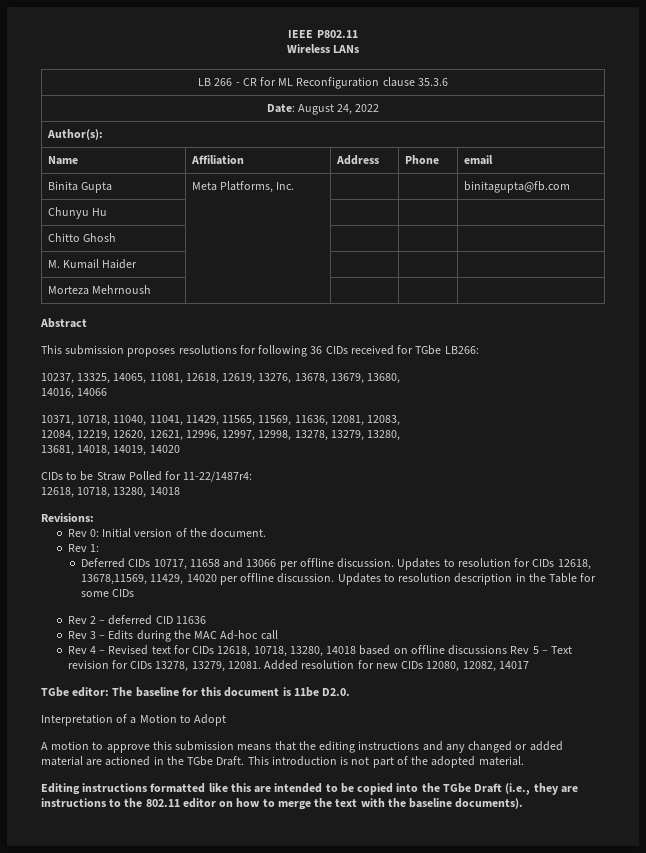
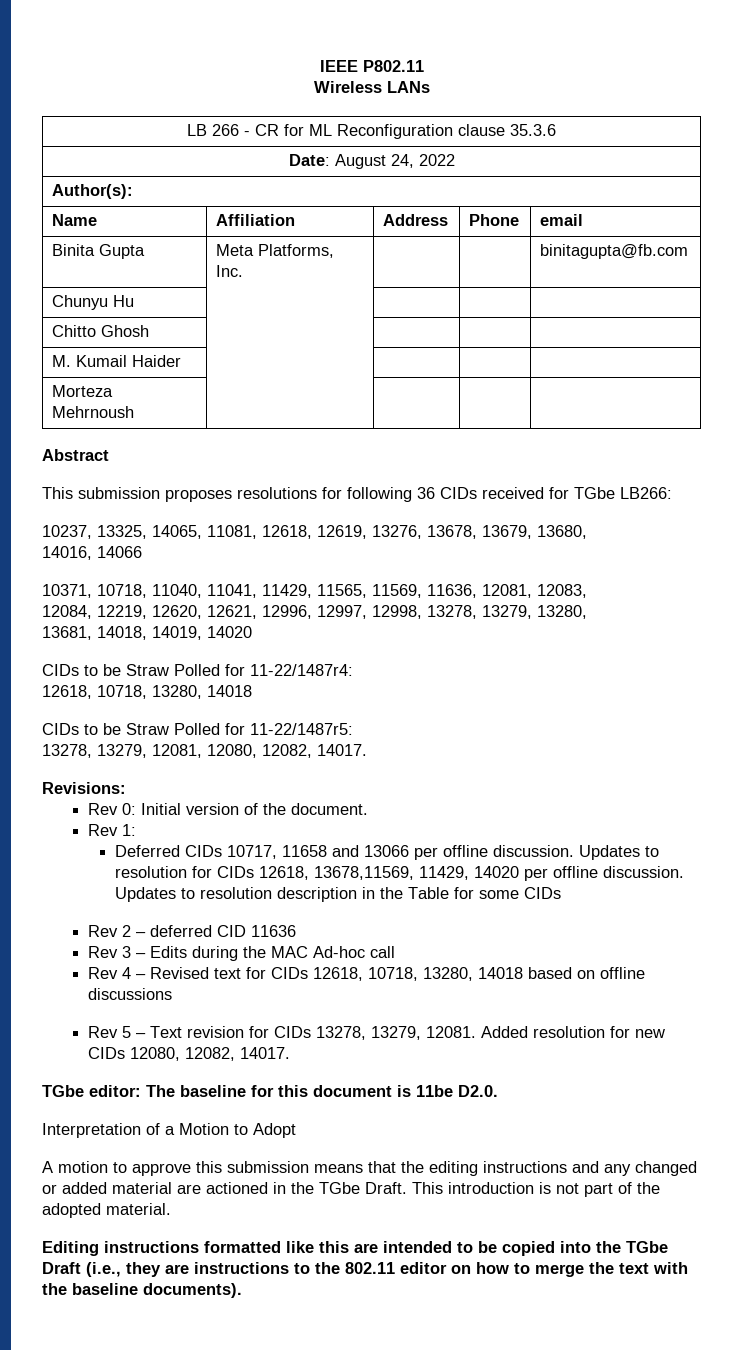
(180, 491) none -> [42,723,353,735] [42,744,367,758] // CIDs to be Straw Polled for 11-22/1487r5: // 13278, 13279, 12081, 12080, 12082, 14017.
(508, 650) none -> (172, 994) //
[498,661,529,669] 14017 -> [239,1047,290,1059] 14017.

